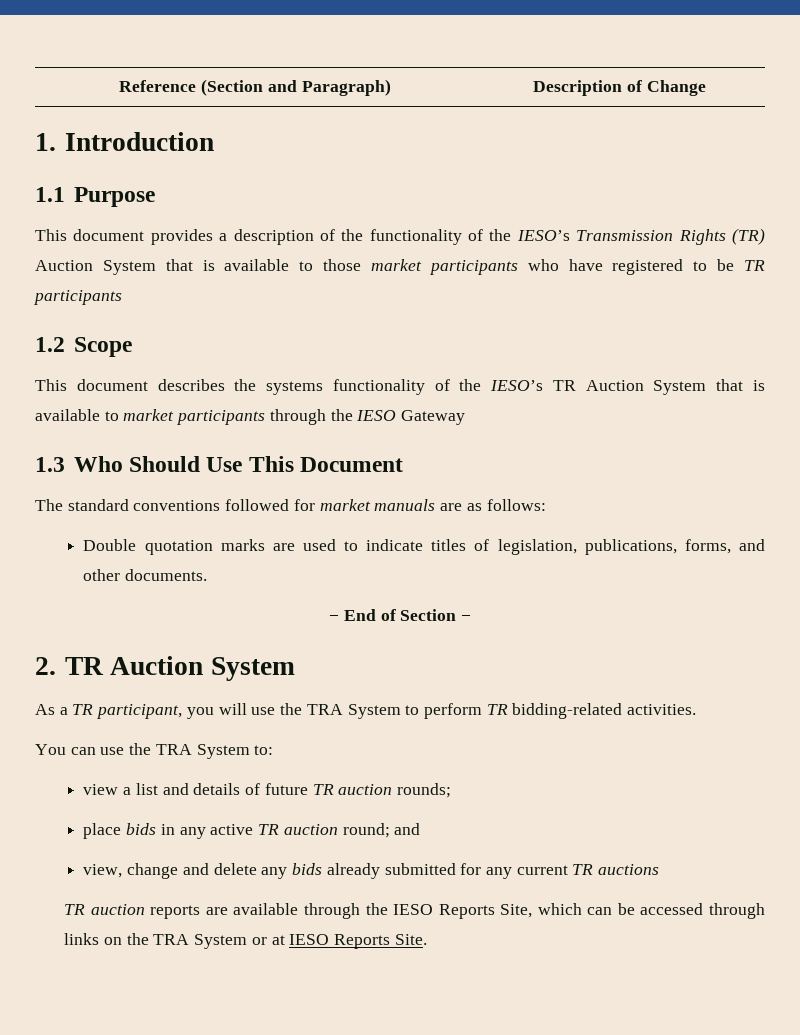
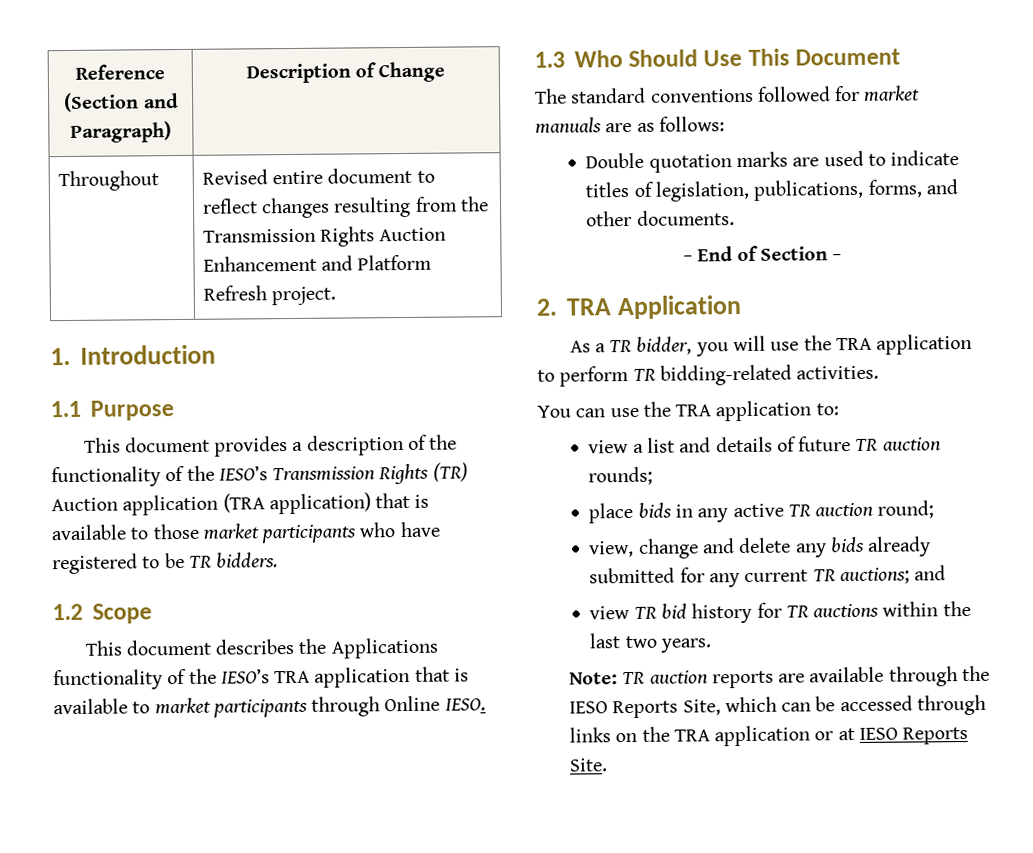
(706, 88) none -> [57,170,159,192] [201,167,435,185] [201,196,489,219] [202,226,447,247] [202,254,433,272] [202,285,337,306] // Throughout | Revised entire document to reflect changes resulting from the Transmission Rights Auction Enhancement and Platform Refresh project.
[102,260,156,275] System -> [122,492,371,516] application (TRA application)
[33,290,122,305] participants -> [216,552,279,568] bidders.
[266,379,707,395] systems functionality of the IESO’s TR Auction System -> [330,637,439,659] [53,666,411,691] Applications functionality of the IESO’s TRA application
[330,409,466,425] the IESO Gateway -> [384,695,486,712] Online IESO.
[64,656,295,681] TR Auction System -> [565,294,742,320] TRA Application
[96,704,183,719] participant, -> [636,336,693,355] bidder,
[347,704,401,719] System -> [876,333,973,355] application
[196,744,250,759] System -> [715,400,812,422] application
[394,823,421,835] and -> (935, 509) none
[598,864,660,875] auctions // -> [839,565,947,585] [589,600,971,624] [589,633,712,653] [568,672,618,685] auctions; and // view TR bid history for TR auctions within the last two years. // Note:
[194,934,248,949] System -> [714,725,811,747] application

